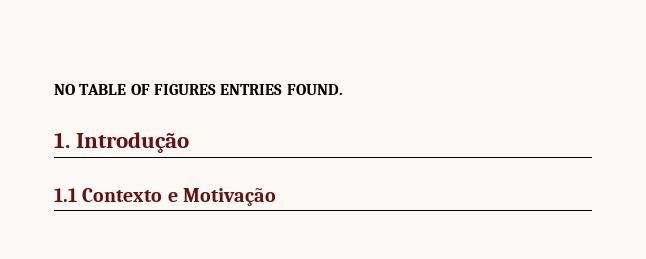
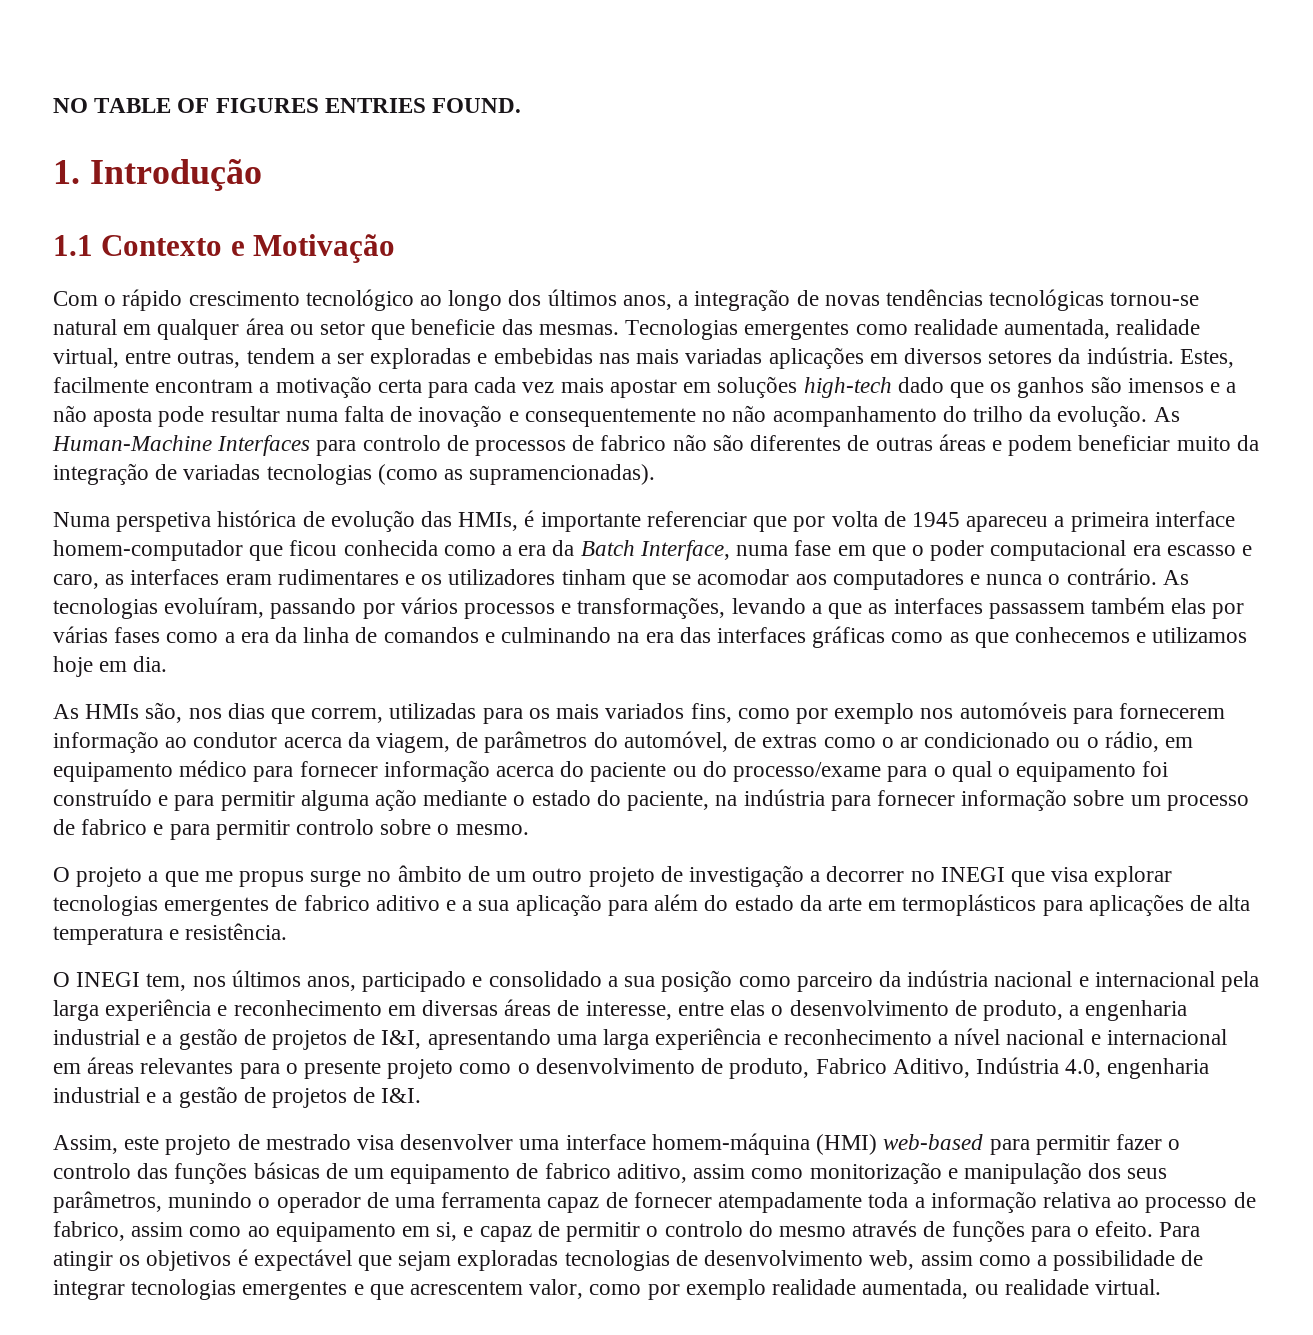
(277, 197) none -> [53,289,1200,311] [53,318,1201,340] [53,347,1234,369] [53,376,1237,398] [53,405,1180,427] [52,434,1259,456] [53,463,656,485] [53,510,1235,532] [53,540,1252,561] [53,568,1189,590] [53,597,1245,619] [53,626,1248,648] [53,656,168,677] [53,702,1225,724] [53,731,1193,753] [53,760,1169,782] [53,789,1249,811] [53,819,529,840] [53,865,1173,887] [53,894,1251,916] [53,923,288,945] [53,970,1259,992] [53,999,1188,1021] [53,1028,1227,1050] [53,1057,1210,1079] [53,1086,422,1108] [53,1133,1181,1155] [53,1162,1168,1184] [53,1191,1256,1213] [53,1220,1201,1242] [53,1249,1204,1271] [53,1279,1161,1300] // Com o rápido crescimento tecnológico ao longo dos últimos anos, a integração de novas tendências tecnológicas tornou-se natural em qualquer área ou setor que beneficie das mesmas. Tecnologias emergentes como realidade aumentada, realidade virtual, entre outras, tendem a ser exploradas e embebidas nas mais variadas aplicações em diversos setores da indústria. Estes, facilmente encontram a motivação certa para cada vez mais apostar em soluções high-tech dado que os ganhos são imensos e a não aposta pode resultar numa falta de inovação e consequentemente no não acompanhamento do trilho da evolução. As Human-Machine Interfaces para controlo de processos de fabrico não são diferentes de outras áreas e podem beneficiar muito da integração de variadas tecnologias (como as supramencionadas). // Numa perspetiva histórica de evolução das HMIs, é importante referenciar que por volta de 1945 apareceu a primeira interface homem-computador que ficou conhecida como a era da Batch Interface, numa fase em que o poder computacional era escasso e caro, as interfaces eram rudimentares e os utilizadores tinham que se acomodar aos computadores e nunca o contrário. As tecnologias evoluíram, passando por vários processos e transformações, levando a que as interfaces passassem também elas por várias fases como a era da linha de comandos e culminando na era das interfaces gráficas como as que conhecemos e utilizamos hoje em dia. // As HMIs são, nos dias que correm, utilizadas para os mais variados fins, como por exemplo nos automóveis para fornecerem informação ao condutor acerca da viagem, de parâmetros do automóvel, de extras como o ar condicionado ou o rádio, em equipamento médico para fornecer informação acerca do paciente ou do processo/exame para o qual o equipamento foi construído e para permitir alguma ação mediante o estado do paciente, na indústria para fornecer informação sobre um processo de fabrico e para permitir controlo sobre o mesmo. // O projeto a que me propus surge no âmbito de um outro projeto de investigação a decorrer no INEGI que visa explorar tecnologias emergentes de fabrico aditivo e a sua aplicação para além do estado da arte em termoplásticos para aplicações de alta temperatura e resistência. // O INEGI tem, nos últimos anos, participado e consolidado a sua posição como parceiro da indústria nacional e internacional pela larga experiência e reconhecimento em diversas áreas de interesse, entre elas o desenvolvimento de produto, a engenharia industrial e a gestão de projetos de I&I, apresentando uma larga experiência e reconhecimento a nível nacional e internacional em áreas relevantes para o presente projeto como o desenvolvimento de produto, Fabrico Aditivo, Indústria 4.0, engenharia industrial e a gestão de projetos de I&I. // Assim, este projeto de mestrado visa desenvolver uma interface homem-máquina (HMI) web-based para permitir fazer o controlo das funções básicas de um equipamento de fabrico aditivo, assim como monitorização e manipulação dos seus parâmetros, munindo o operador de uma ferramenta capaz de fornecer atempadamente toda a informação relativa ao processo de fabrico, assim como ao equipamento em si, e capaz de permitir o controlo do mesmo através de funções para o efeito. Para atingir os objetivos é expectável que sejam exploradas tecnologias de desenvolvimento web, assim como a possibilidade de integrar tecnologias emergentes e que acrescentem valor, como por exemplo realidade aumentada, ou realidade virtual.

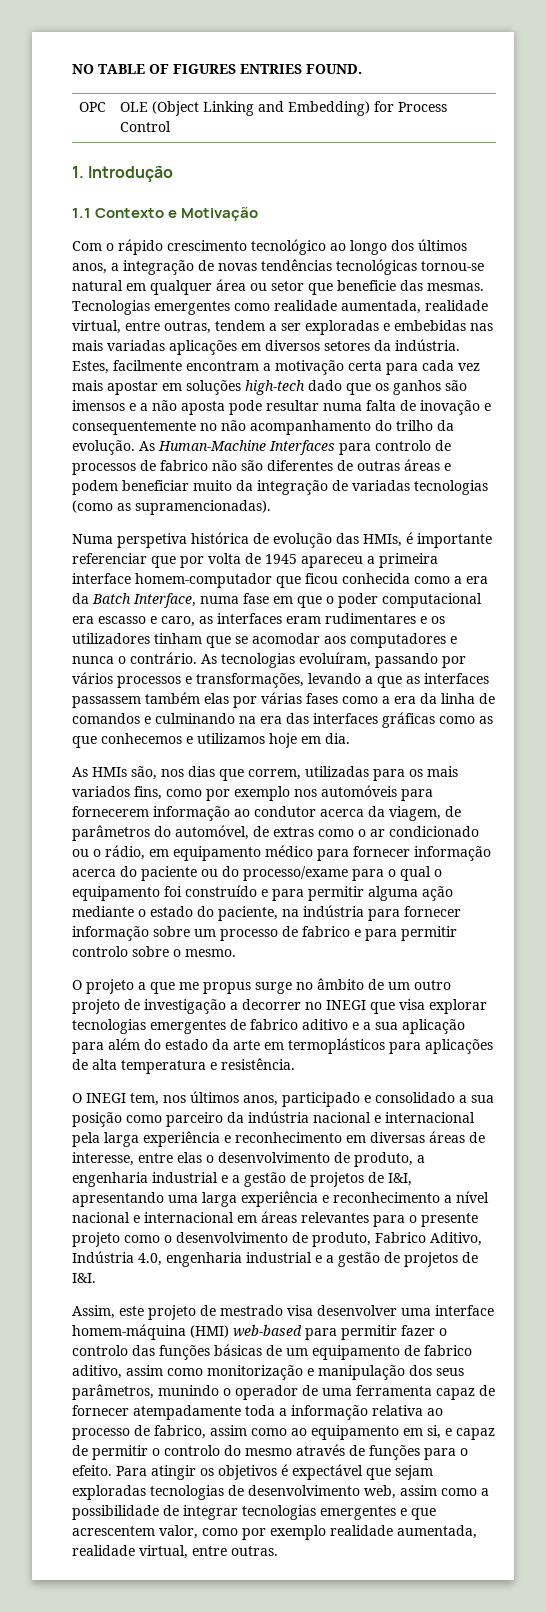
(522, 105) none -> [78,102,106,112] [119,101,447,116] [119,121,171,132] // OPC | OLE (Object Linking and Embedding) for Process Control
[974,1279,1161,1295] ou realidade virtual. -> [72,1545,278,1559] realidade virtual, entre outras.

